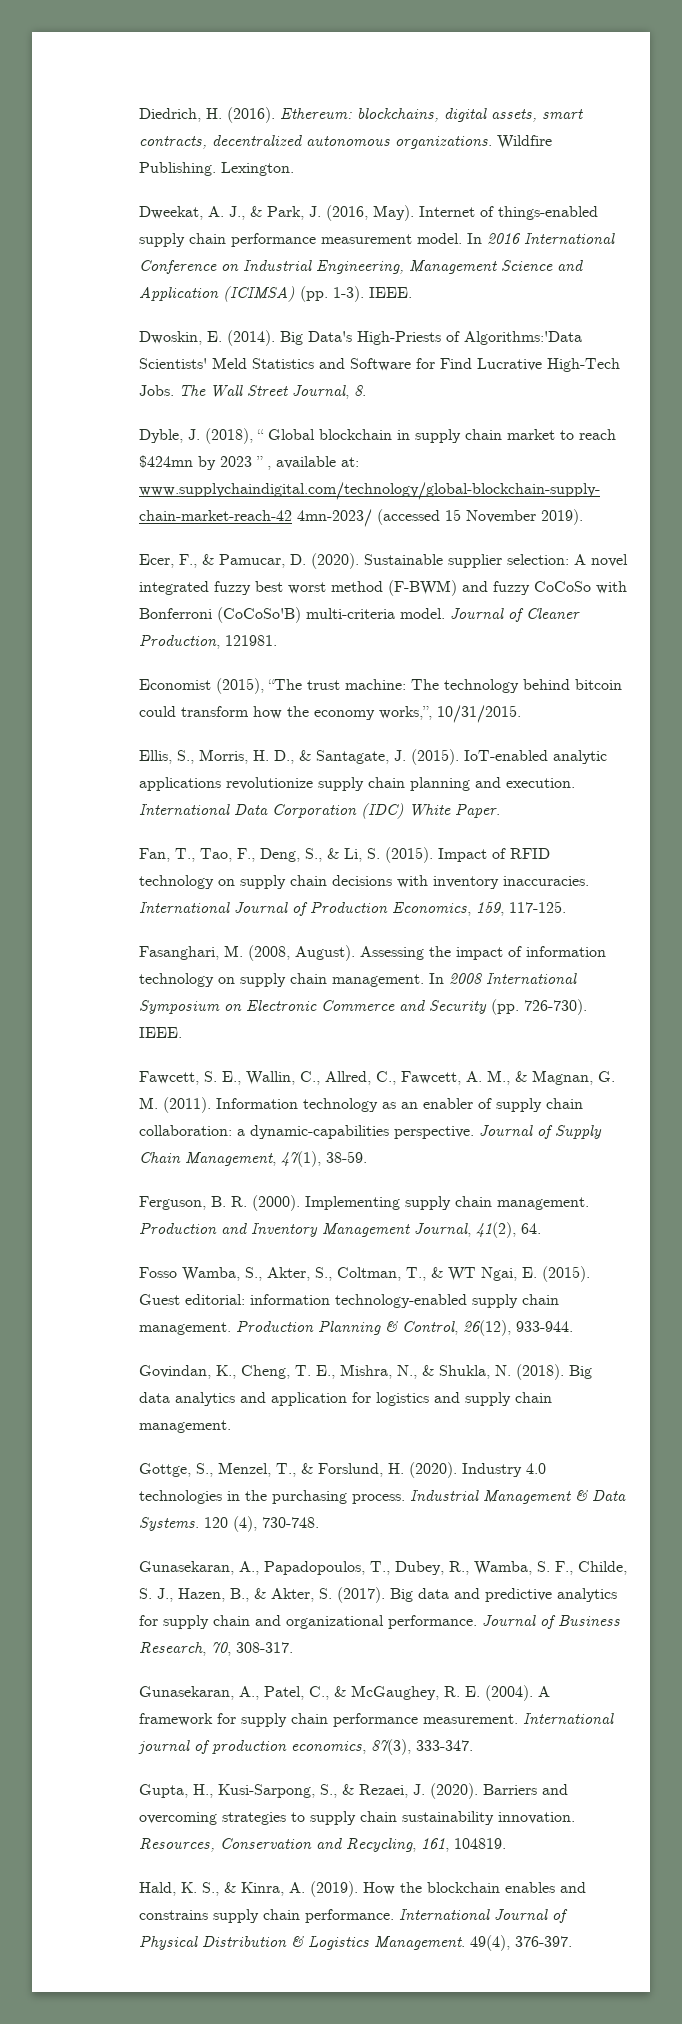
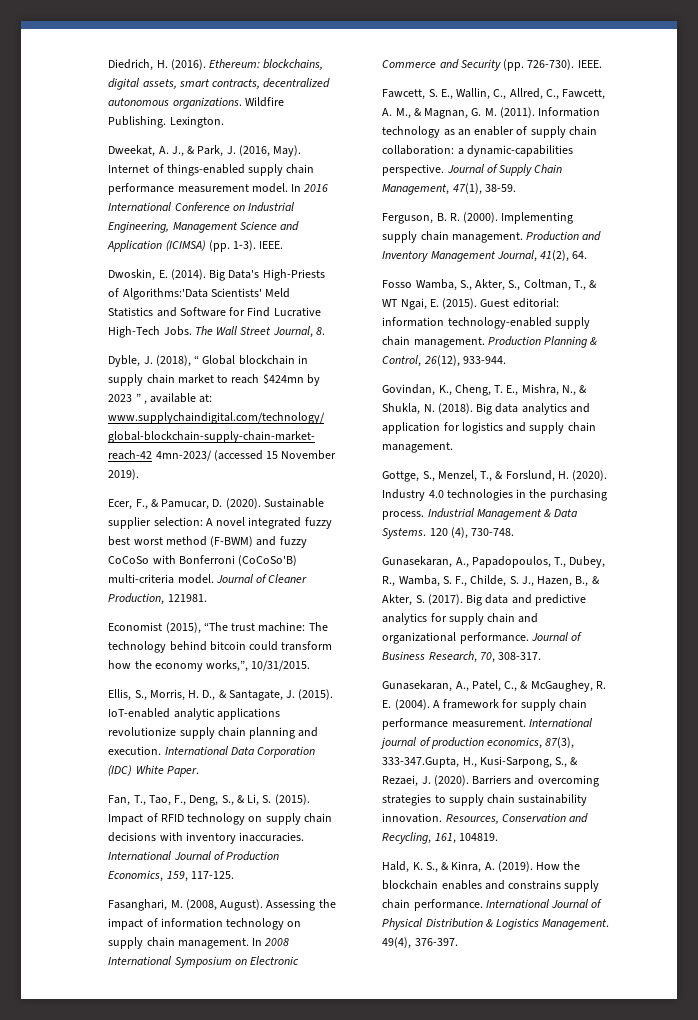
[415,1740,473,1751] [138,1784,188,1798] 333-347. // Gupta, -> [382,757,460,768] 333-347.Gupta,

